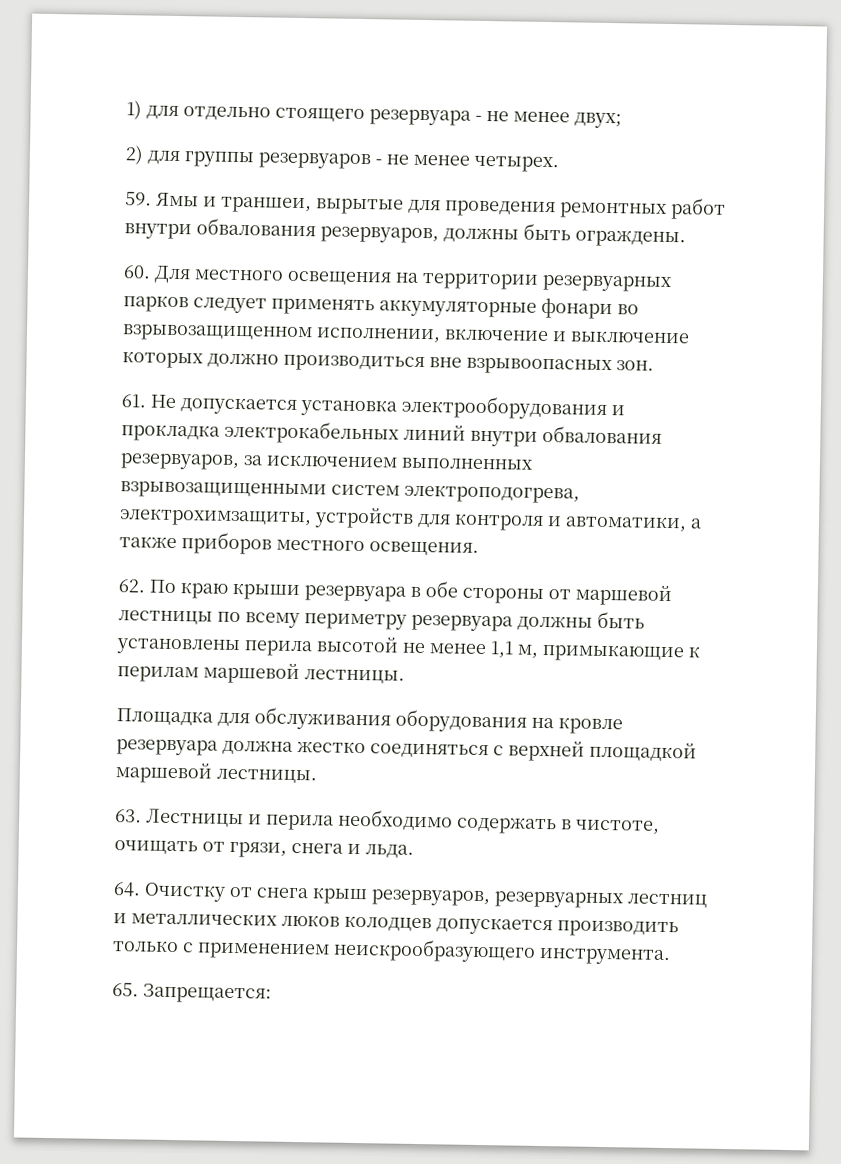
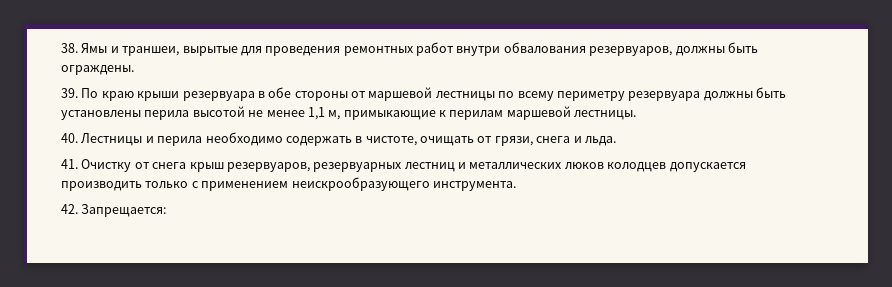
[126,100,622,129] [125,145,559,173] [125,191,152,206] 1) для отдельно стоящего резервуара - не менее двух; // 2) для группы резервуаров - не менее четырех. // 59. -> [61,43,78,53] 38.
[123,265,671,293] [123,295,639,320] [122,324,690,344] [122,351,654,376] [121,394,625,421] [121,420,662,447] [120,453,532,471] [120,481,580,504] [119,507,702,533] [119,532,479,556] [118,579,146,593] 60. Для местного освещения на территории резервуарных парков следует применять аккумуляторные фонари во взрывозащищенном исполнении, включение и выключение которых должно производиться вне взрывоопасных зон. // 61. Не допускается установка электрооборудования и прокладка электрокабельных линий внутри обвалования резервуаров, за исключением выполненных взрывозащищенными систем электроподогрева, электрохимзащиты, устройств для контроля и автоматики, а также приборов местного освещения. // 62. -> [61,88,78,98] 39.
[116,707,623,735] [116,739,697,762] [115,762,317,784] [115,809,142,823] Площадка для обслуживания оборудования на кровле резервуара должна жестко соединяться с верхней площадкой маршевой лестницы. // 63. -> [61,133,78,143] 40.
[113,882,141,897] 64. -> [61,159,78,169] 41.
[112,982,139,997] 65. -> [61,204,78,214] 42.

